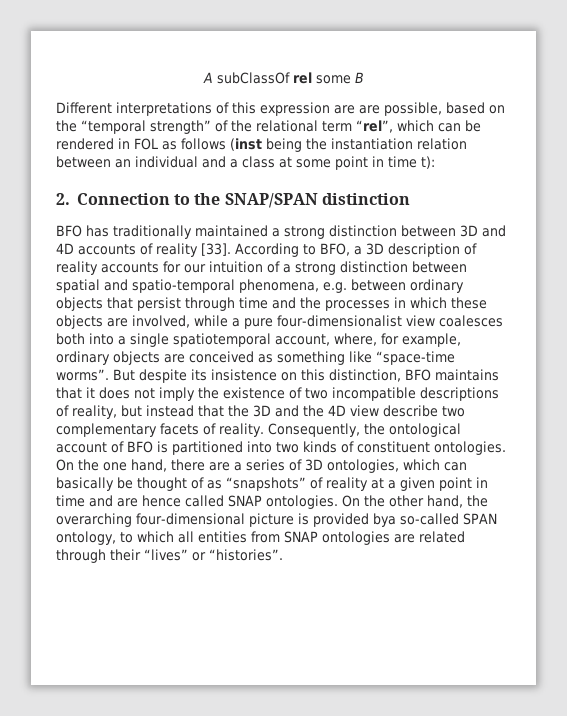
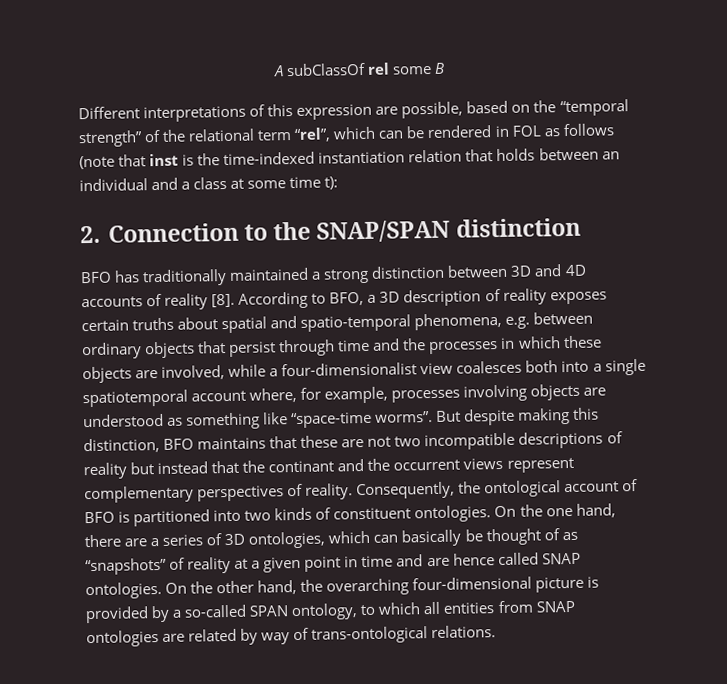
[359,105,380,114] are -> (399, 110) none
[230,138,467,152] (inst being the instantiation relation -> [79,148,536,170] (note that inst is the time-indexed instantiation relation that holds
[335,156,384,170] point in -> (287, 184) none
[201,243,231,256] [33]. -> [211,293,236,308] [8].
[101,261,467,275] accounts for our intuition of a strong distinction between -> [549,291,607,305] [81,317,219,332] exposes certain truths about
[244,318,273,329] pure -> (279, 372) none
[275,334,330,346] account, -> [191,390,247,402] account
[56,351,254,365] ordinary objects are conceived -> [391,383,607,403] [83,413,164,428] processes involving objects are understood
[191,369,297,381] its insistence on -> [517,407,571,425] making
[86,387,302,401] it does not imply the existence of -> [300,435,392,448] these are not
[72,405,117,419] reality, -> [83,462,127,480] reality
[253,405,465,417] [56,423,199,437] 3D and the 4D view describe two complementary facets -> [268,457,574,473] [84,485,285,504] continant and the occurrent views represent complementary perspectives
[373,513,396,527] bya -> [151,605,183,623] by a
[56,549,283,563] through their “lives” or “histories”. -> [240,625,497,645] by way of trans-ontological relations.

